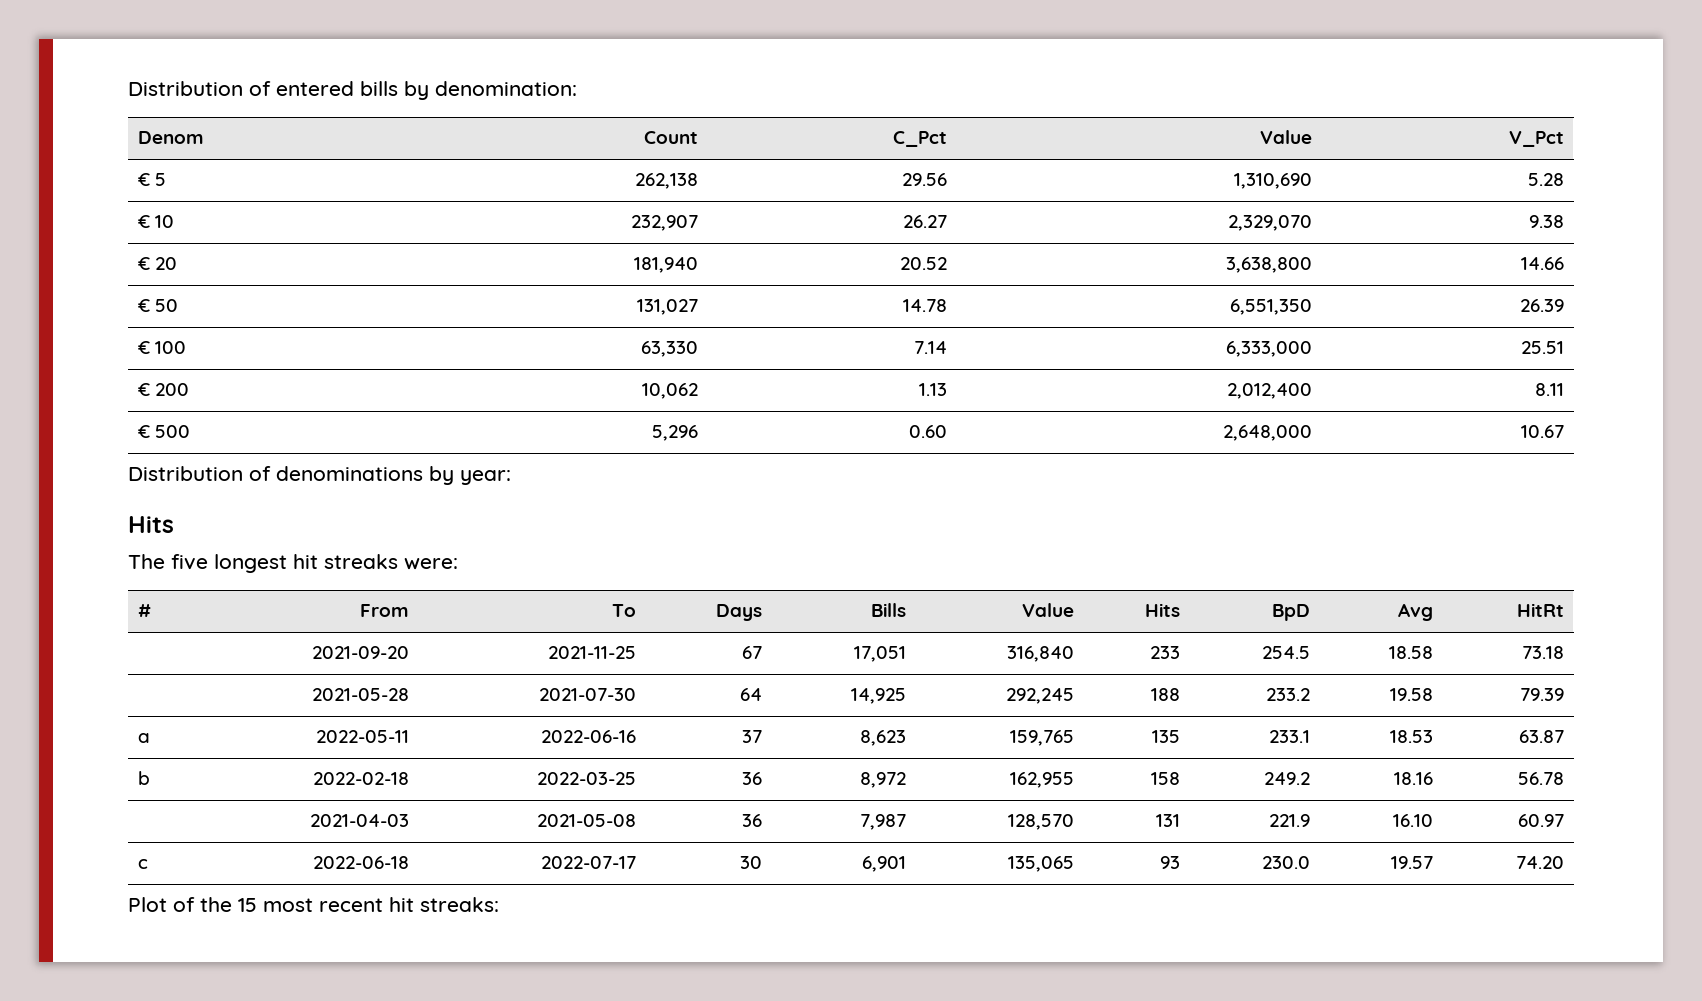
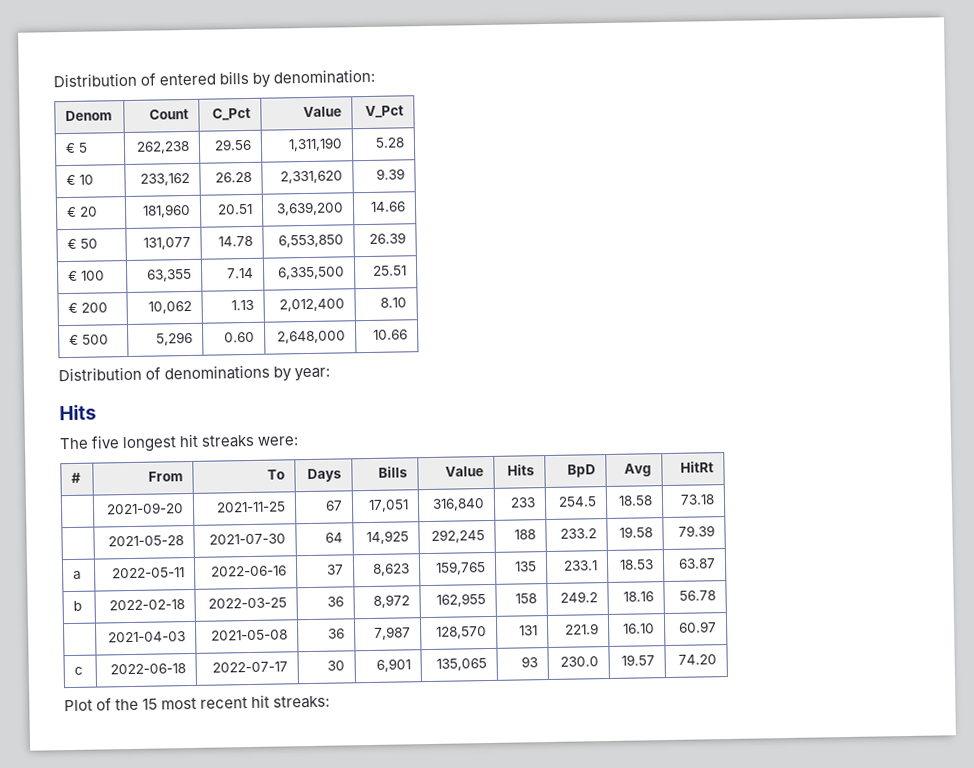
[634,173,698,189] 262,138 -> [135,140,190,154] 262,238
[1233,173,1312,189] 1,310,690 -> [287,137,343,152] 1,311,190
[630,215,698,231] [902,215,947,228] [1227,215,1312,231] [1528,215,1564,228] 232,907 | 26.27 | 2,329,070 | 9.38 -> [139,172,190,186] [214,171,252,183] [279,170,343,184] [375,168,405,180] 233,162 | 26.28 | 2,331,620 | 9.39
[633,257,698,273] [899,257,947,270] [1225,257,1312,273] 181,940 | 20.52 | 3,638,800 -> [141,203,191,218] [216,203,253,215] [275,201,344,216] 181,960 | 20.51 | 3,639,200
[636,299,698,315] 131,027 -> [142,236,191,250] 131,077
[1229,299,1312,315] 6,551,350 -> [277,234,344,248] 6,553,850
[640,341,698,357] 63,330 -> [146,268,192,282] 63,355
[1225,341,1312,357] 6,333,000 -> [277,266,345,280] 6,335,500
[1534,383,1564,396] 8.11 -> [379,297,407,308] 8.10
[1520,425,1564,438] 10.67 -> [372,329,408,340] 10.66

